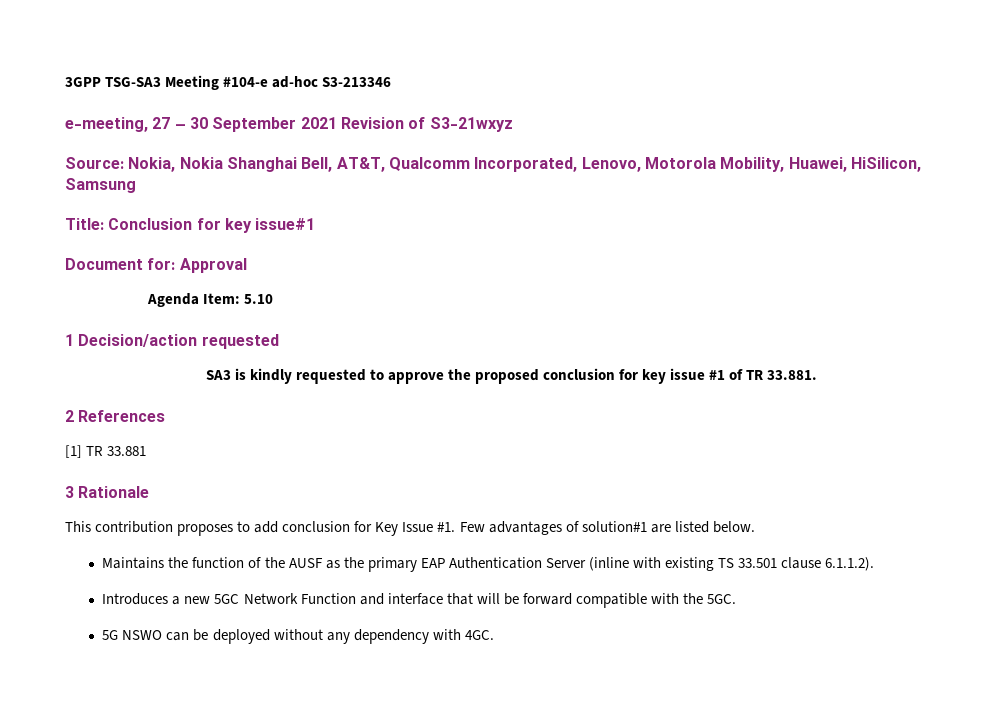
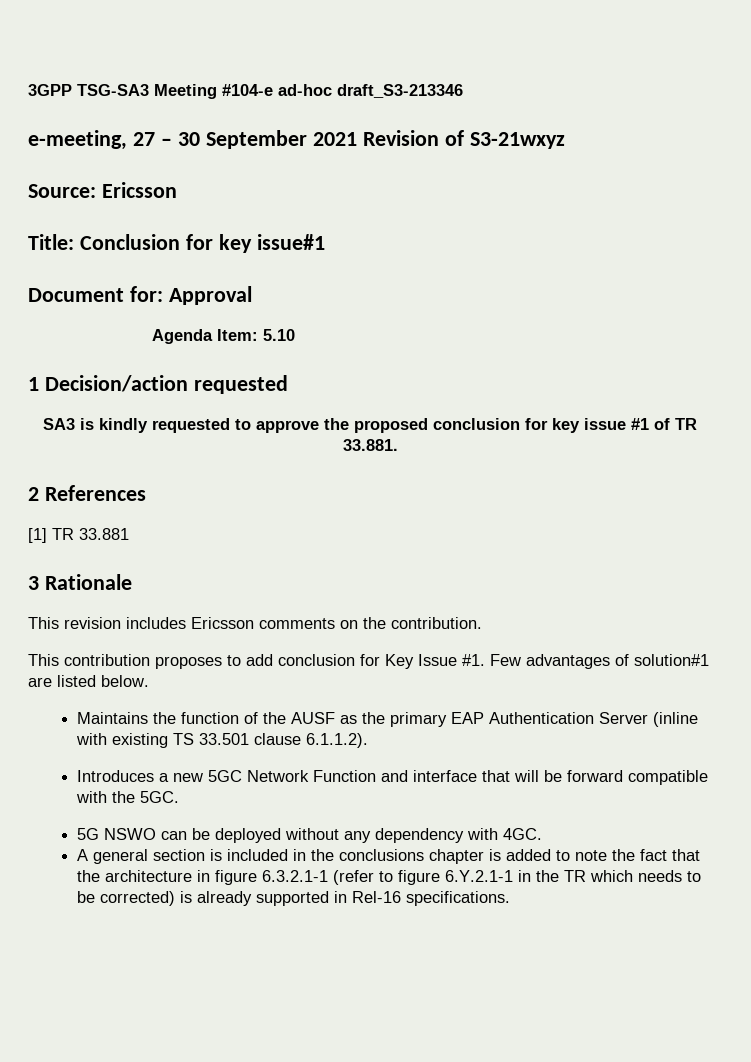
[322,77,392,87] S3-213346 -> [337,84,463,98] draft_S3-213346
[128,157,921,172] [65,178,136,193] Nokia, Nokia Shanghai Bell, AT&T, Qualcomm Incorporated, Lenovo, Motorola Mobility, Huawei, HiSilicon, Samsung -> [101,182,177,198] Ericsson
(150, 492) none -> [28,617,482,629] // This revision includes Ericsson comments on the contribution.
(494, 635) none -> [77,849,701,864] [77,870,702,885] [77,891,511,906] // A general section is included in the conclusions chapter is added to note the fact that the architecture in figure 6.3.2.1-1 (refer to figure 6.Y.2.1-1 in the TR which needs to be corrected) is already supported in Rel-16 specifications.

